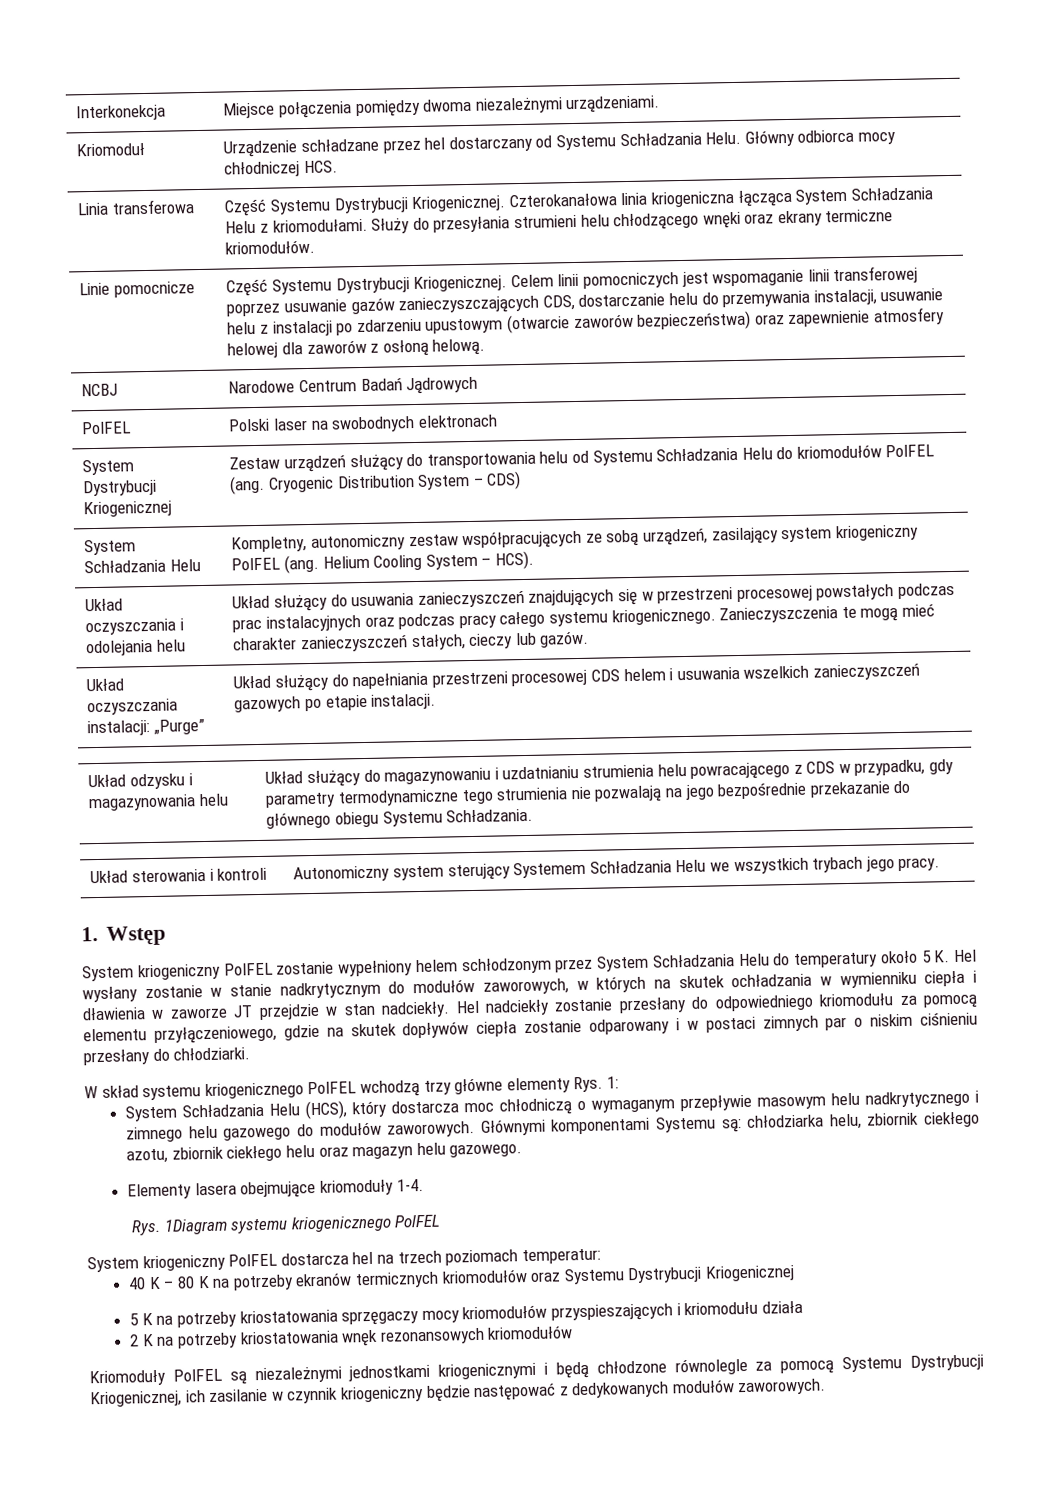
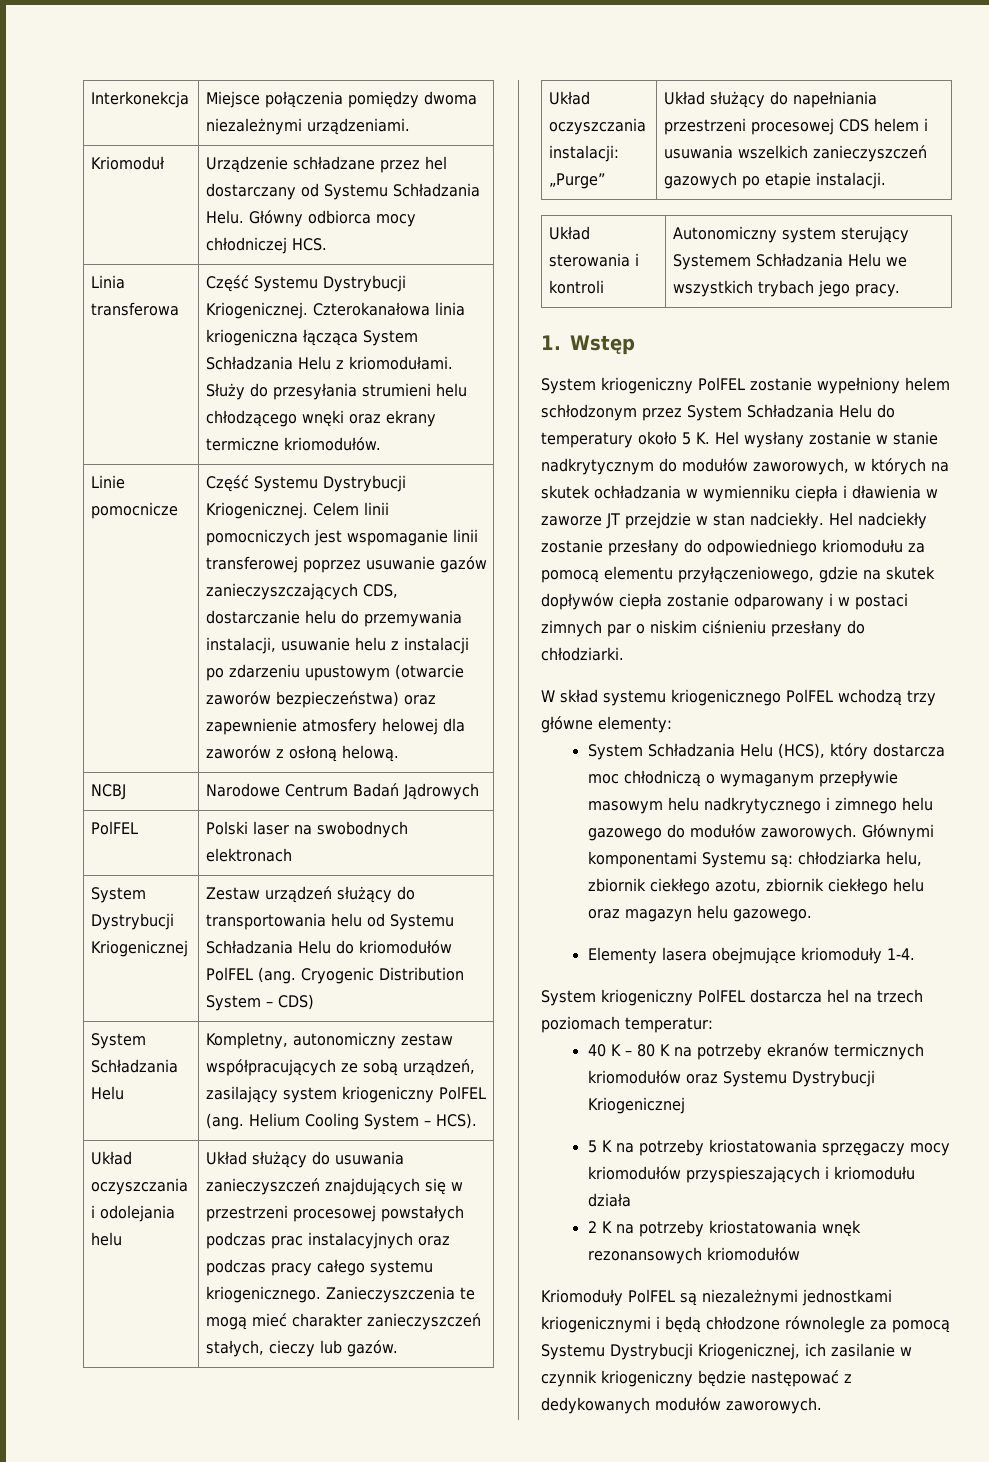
[88,773,193,790] [88,793,229,812] [265,758,955,788] [265,780,911,808] [266,808,534,829] // Układ odzysku i magazynowania helu | Układ służący do magazynowaniu i uzdatnianiu strumienia helu powracającego z CDS w przypadku, gdy parametry termodynamiczne tego strumienia nie pozwalają na jego bezpośrednie przekazanie do głównego obiegu Systemu Schładzania. -> (886, 180) none
[506,1076,619,1094] elementy Rys. 1: -> [598,716,672,733] elementy:
[131,1214,442,1236] // Rys. 1Diagram systemu kriogenicznego PolFEL -> (915, 954) none

